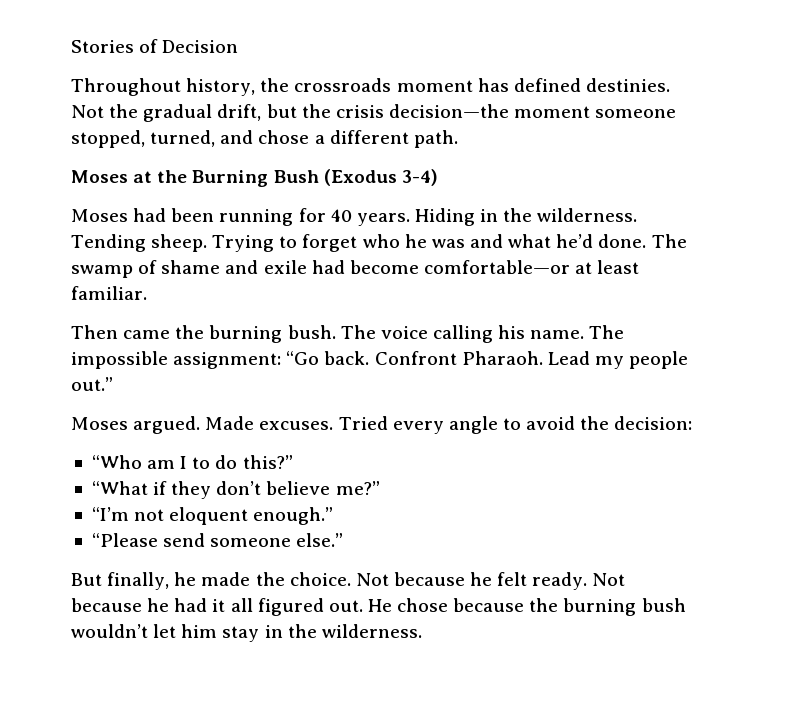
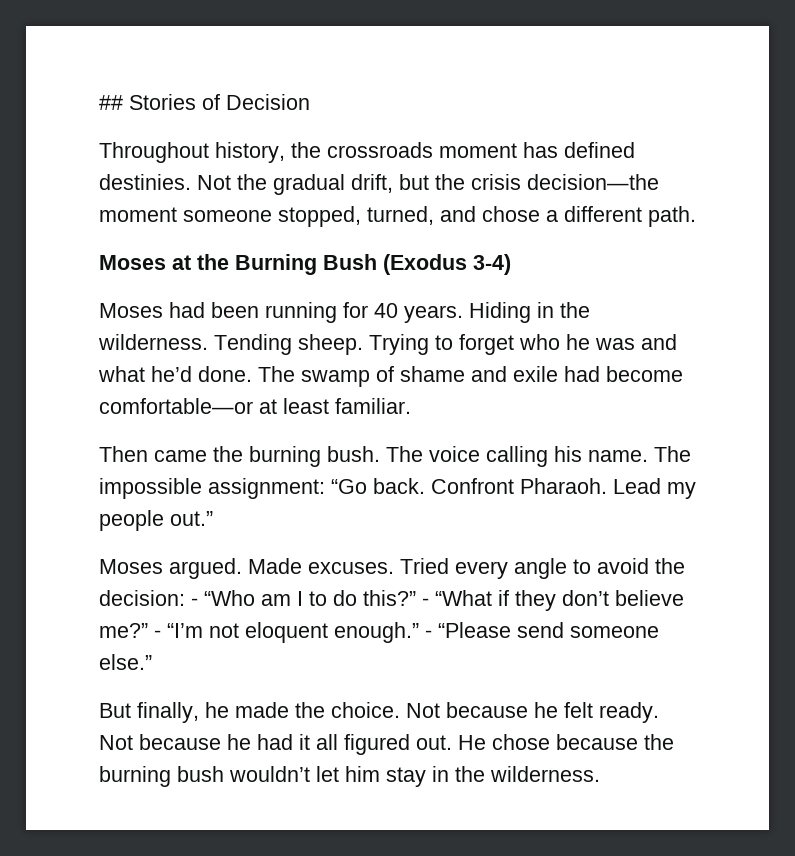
(71, 46) none -> [99,95,123,110] ##
(693, 423) // -> [191,598,198,606] -
(293, 462) // -> [422,598,429,606] -
(380, 488) // -> [154,630,161,638] -
(334, 516) // -> [425,630,432,638] -

